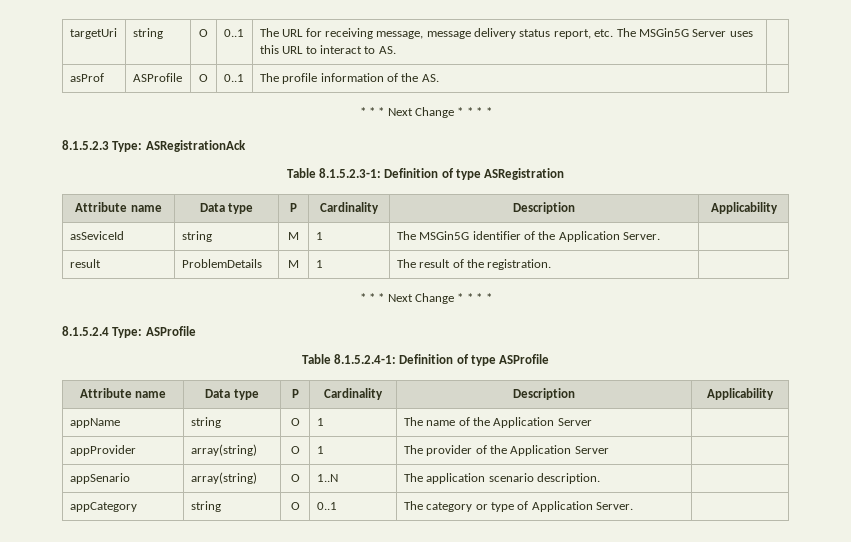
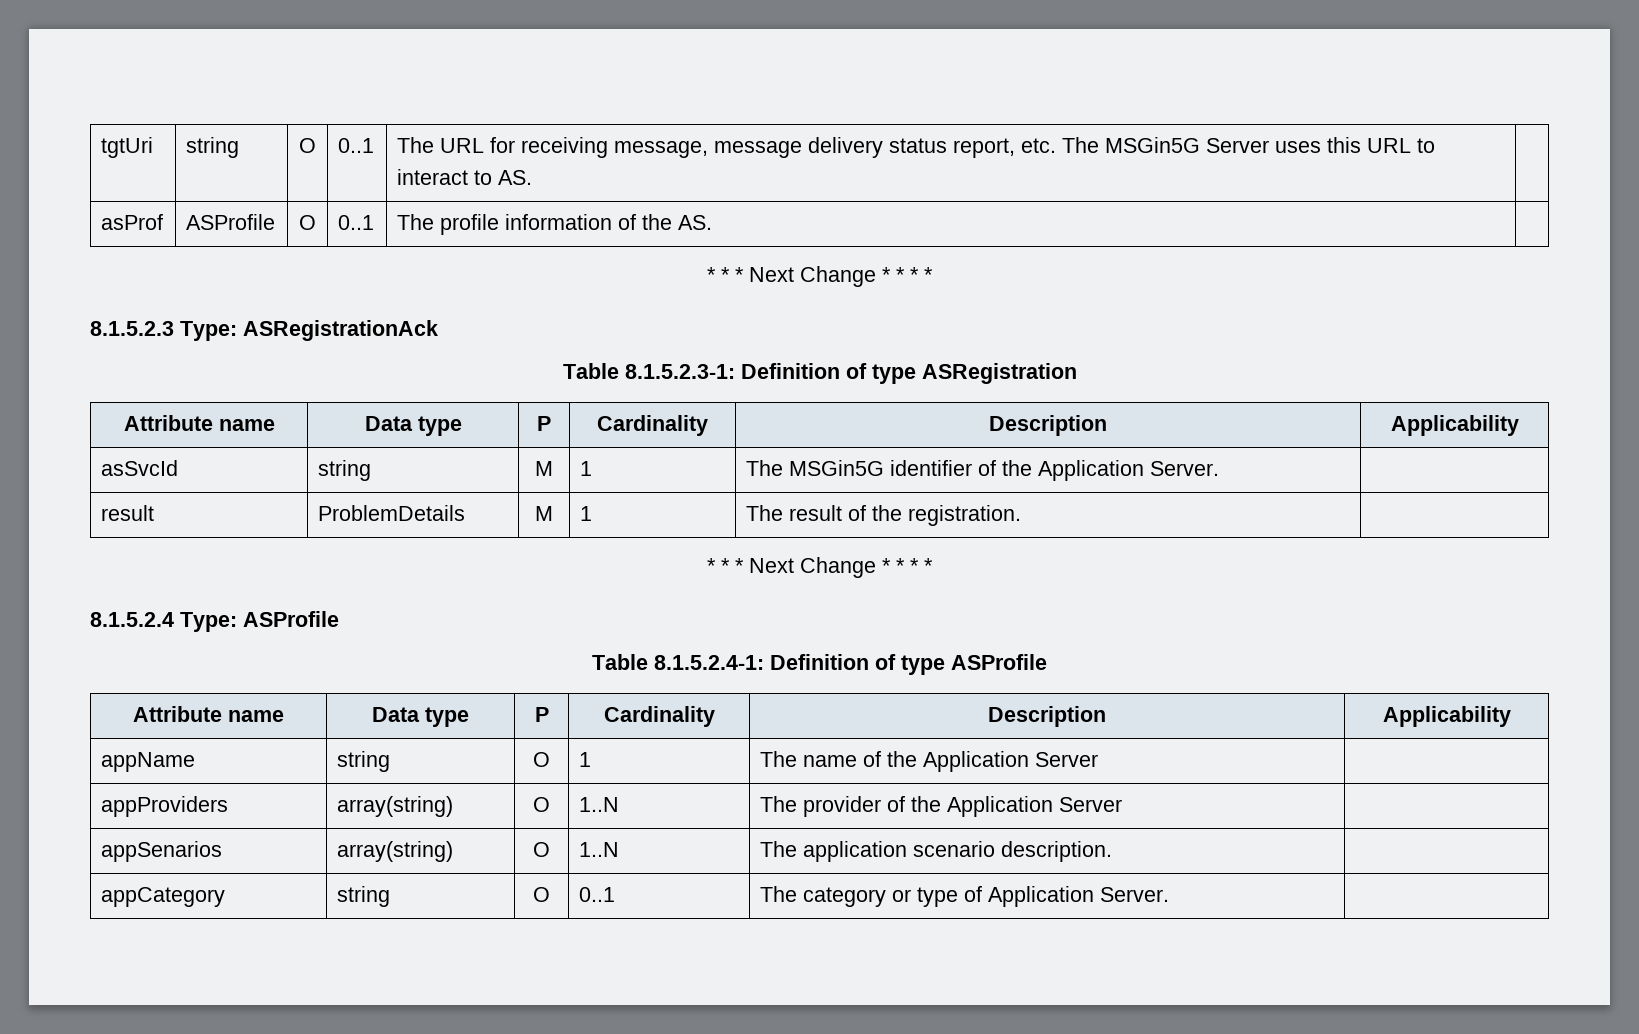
[69,28,117,39] targetUri -> [101,137,154,158] tgtUri
[69,231,124,240] asSeviceId -> [101,460,179,476] asSvcId
[69,445,136,456] [190,444,257,456] [290,446,300,454] [316,446,324,454] appProvider | array(string) | O | 1 -> [101,796,229,817] [337,796,454,817] [533,797,550,812] [579,797,620,812] appProviders | array(string) | O | 1..N
[69,473,130,484] appSenario -> [101,841,223,862] appSenarios

